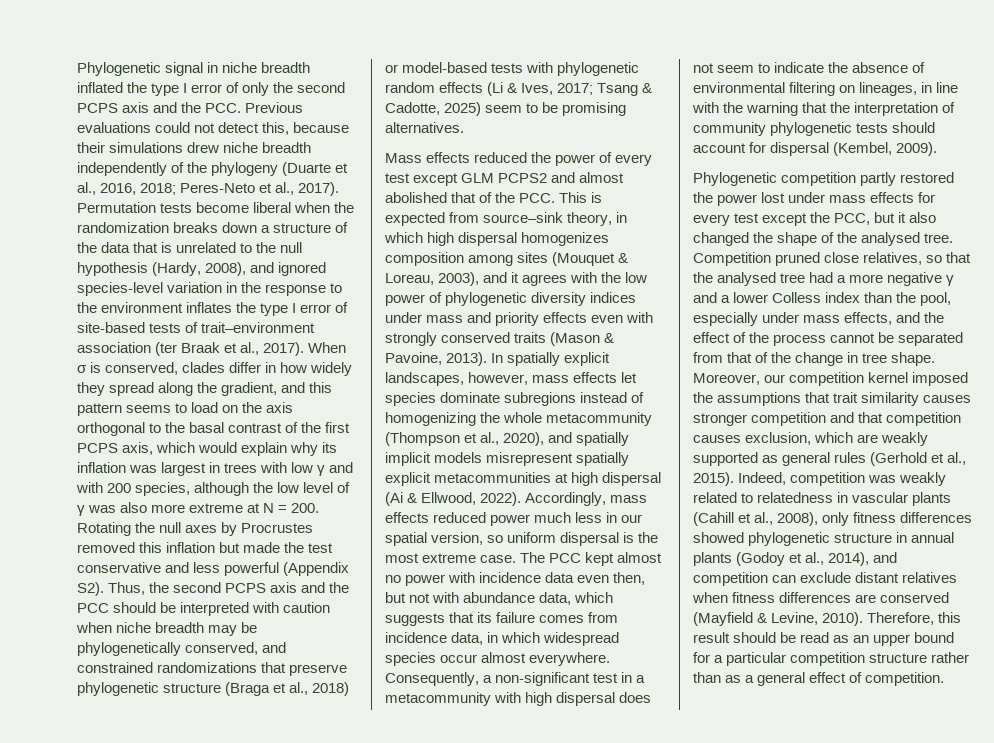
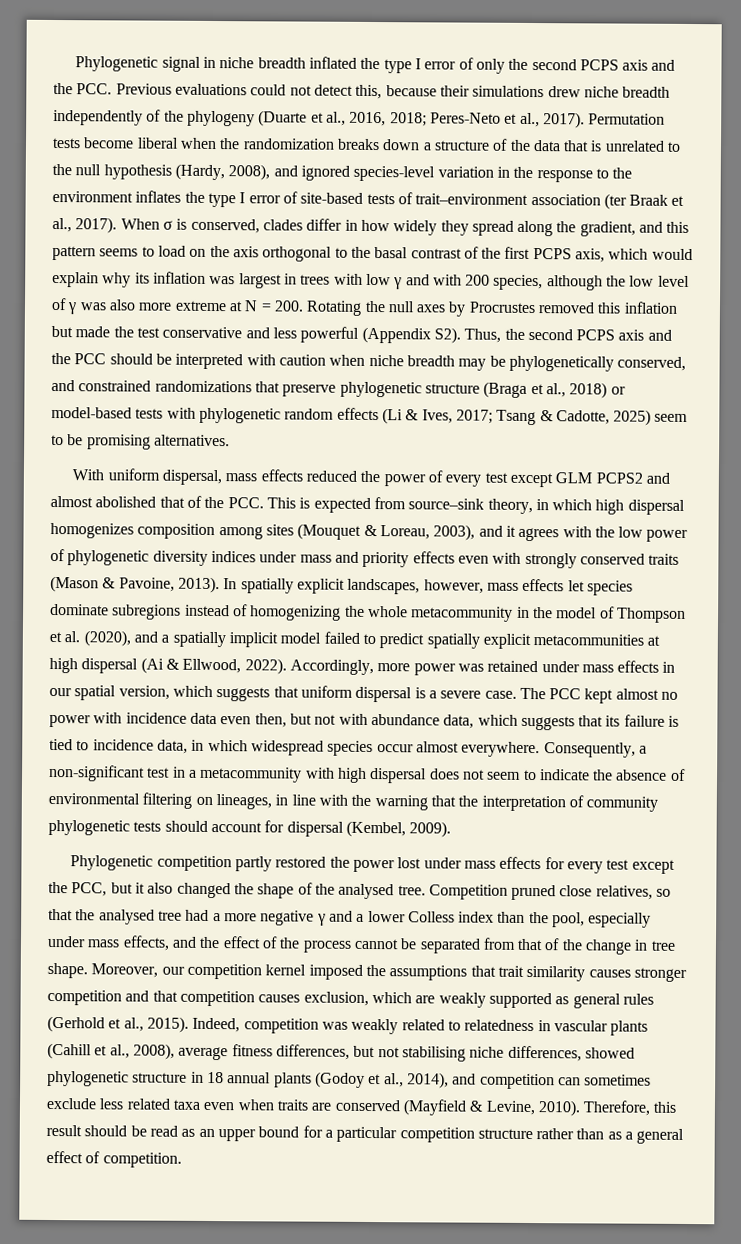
[385,153,422,163] Mass -> [72,468,258,486] With uniform dispersal, mass
[385,432,630,446] [385,452,574,466] (Thompson et al., 2020), and spatially implicit models misrepresent -> [516,606,686,623] [49,630,425,649] in the model of Thompson et al. (2020), and a spatially implicit model failed to predict
[610,495,648,503] [385,512,643,526] [385,532,659,546] [385,553,477,563] mass effects reduced power much less in our spatial version, so uniform dispersal is the most extreme -> [377,660,676,676] [49,685,482,703] more power was retained under mass effects in our spatial version, which suggests that uniform dispersal is a severe
[539,612,619,623] comes from -> [668,715,680,727] [49,738,90,751] is tied to
[822,512,973,526] only fitness differences -> [178,1044,582,1062] average fitness differences, but not stabilising niche differences,
(908, 537) none -> [206,1071,224,1084] 18
[800,572,958,583] [692,592,852,603] exclude distant relatives when fitness differences -> [584,1074,652,1086] [46,1097,308,1111] sometimes exclude less related taxa even when traits

